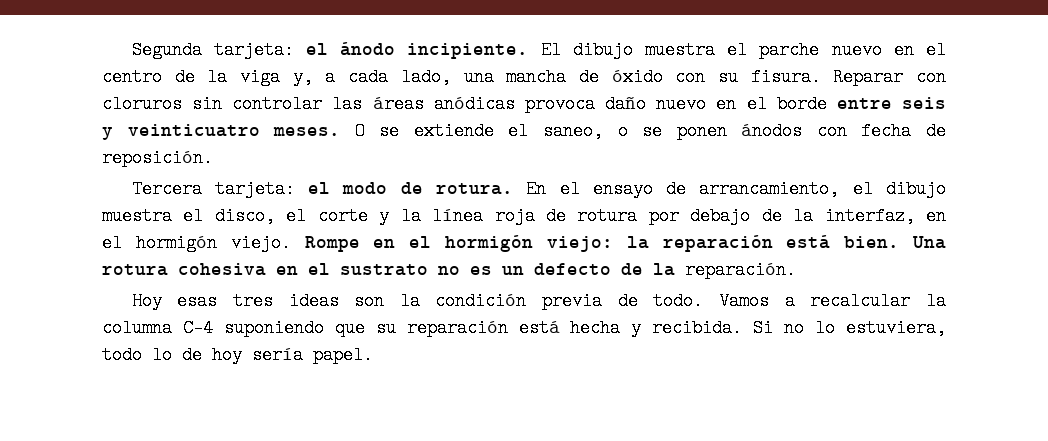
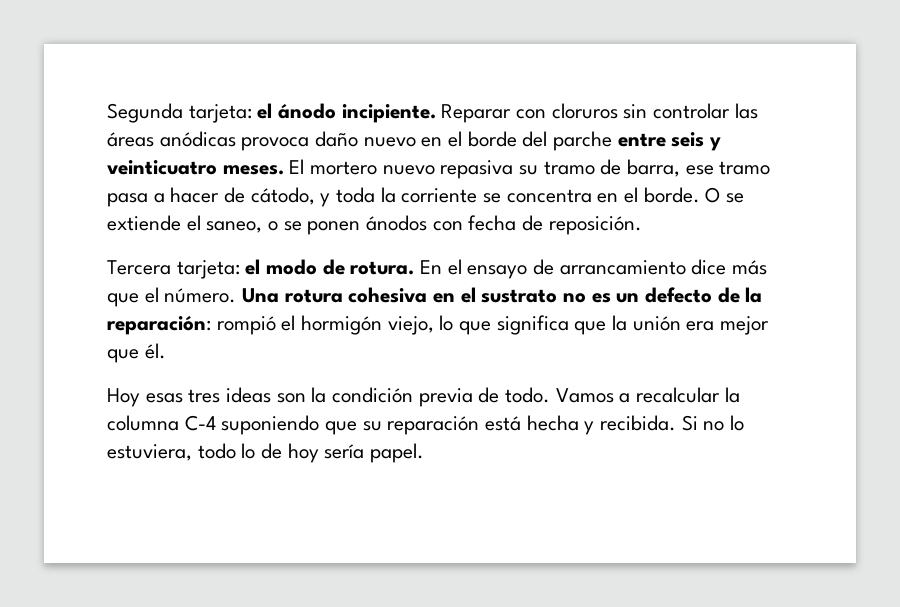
[540,41,946,59] [102,68,821,86] El dibujo muestra el parche nuevo en el centro de la viga y, a cada lado, una mancha de óxido con su fisura. -> (436, 113) none
(827, 104) none -> [522,131,613,151] del parche
(341, 131) none -> [289,159,771,179] [107,187,700,207] El mortero nuevo repasiva su tramo de barra, ese tramo pasa a hacer de cátodo, y toda la corriente se concentra en el borde.
[699,180,946,198] [102,207,946,225] [102,234,900,252] arrancamiento, el dibujo muestra el disco, el corte y la línea roja de rotura por debajo de la interfaz, en el hormigón viejo. Rompe en el hormigón viejo: la reparación está bien. -> [559,259,768,275] [107,287,237,307] arrancamiento dice más que el número.
[685,261,796,279] reparación. -> [107,315,770,335] [107,343,166,363] reparación: rompió el hormigón viejo, lo que significa que la unión era mejor que él.

